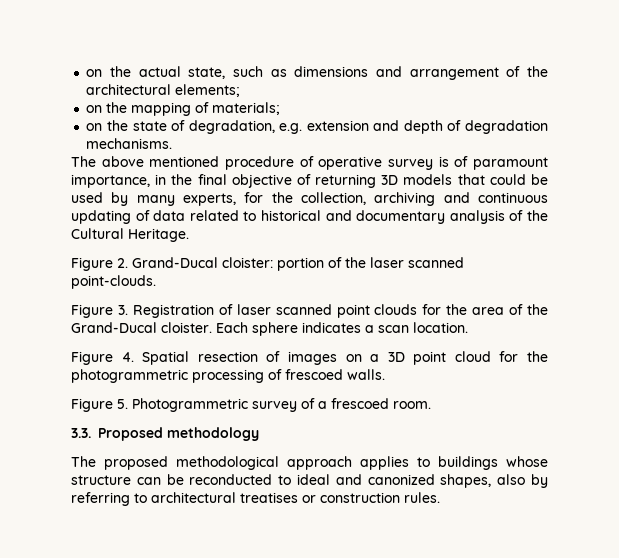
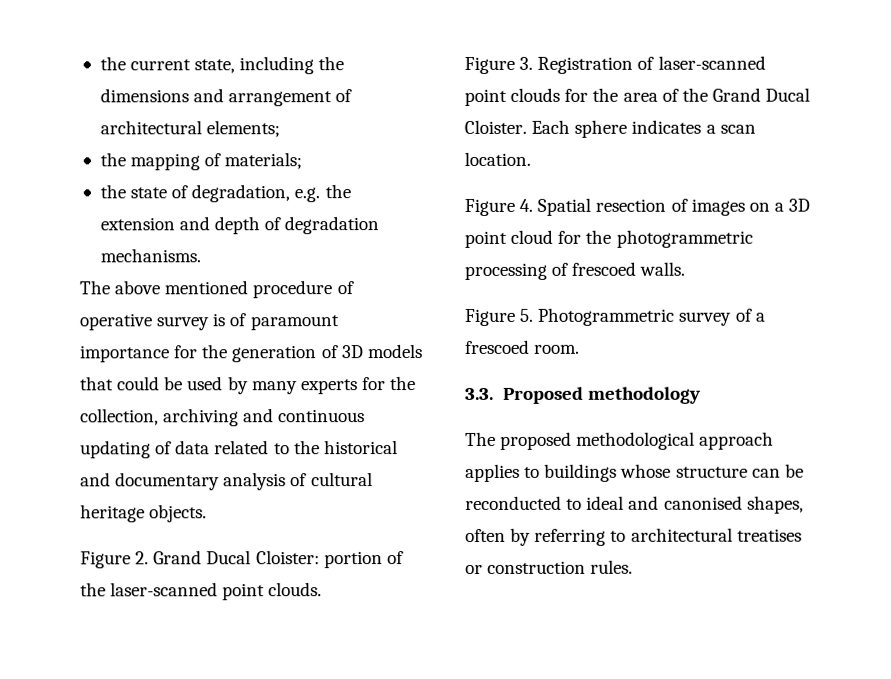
[86,66,287,79] on the actual state, such as -> [99,56,345,75] the current state, including the
[527,66,549,77] the -> (353, 96) none
[86,105,103,113] on -> (281, 129) none
[86,123,103,131] on -> (303, 161) none
(303, 128) none -> [324,184,351,199] the
[71,174,377,188] importance, in the final objective of returning -> [80,344,339,363] importance for the generation of
[183,193,236,206] experts, -> [300,379,358,395] experts
(257, 216) none -> [293,440,320,455] the
[527,210,548,221] [71,228,189,242] the Cultural Heritage. -> [310,472,373,487] [80,504,208,523] cultural heritage objects.
[132,257,464,271] [71,275,156,289] Grand-Ducal cloister: portion of the laser scanned point-clouds. -> [153,550,404,569] [80,582,323,601] Grand Ducal Cloister: portion of the laser-scanned point clouds.
[236,304,332,315] laser scanned -> [657,55,766,70] laser-scanned
[71,322,212,333] Grand-Ducal cloister. -> [711,87,811,102] [464,119,527,134] Grand Ducal Cloister.
[367,474,526,488] canonized shapes, also -> [663,495,804,514] [465,528,506,542] canonised shapes, often

